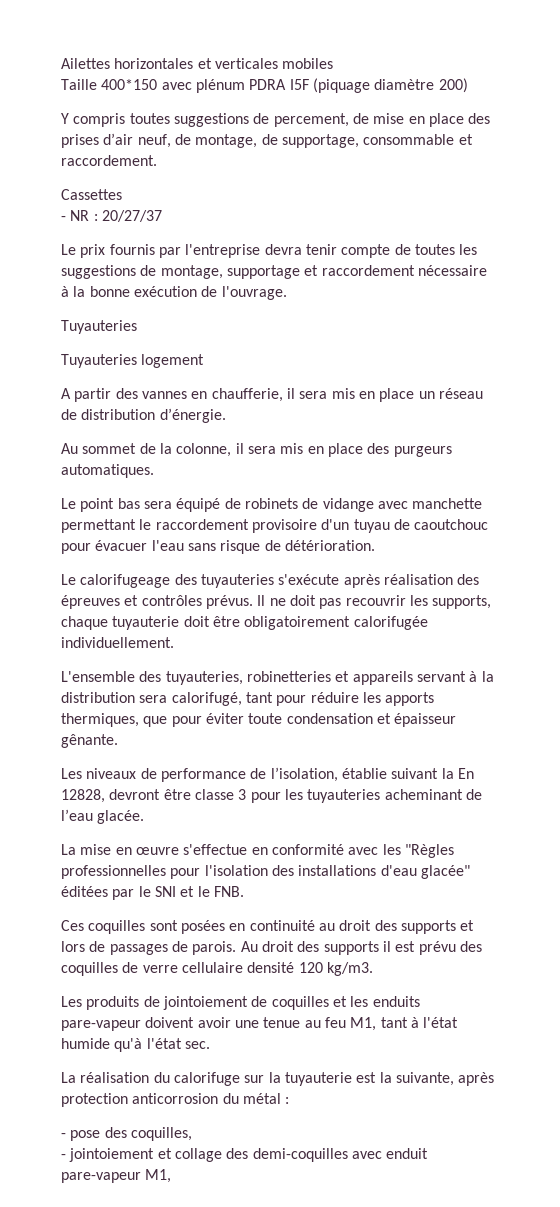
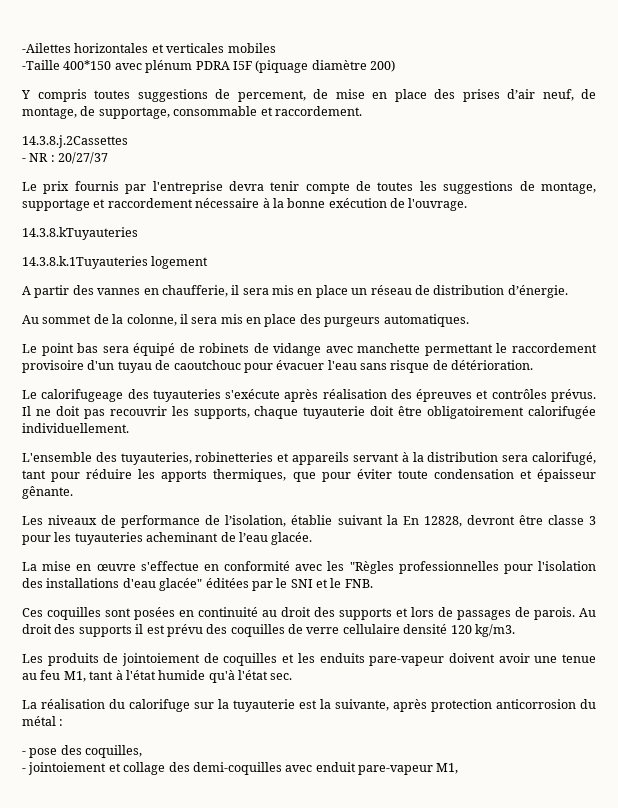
[61,58,110,69] Ailettes -> [22,43,71,53] -Ailettes
[61,79,97,90] Taille -> [22,60,60,70] -Taille
[61,189,122,200] Cassettes -> [22,135,128,148] 14.3.8.j.2Cassettes
[61,320,137,334] [61,354,137,368] Tuyauteries // Tuyauteries -> [22,227,138,240] [22,256,148,269] 14.3.8.kTuyauteries // 14.3.8.k.1Tuyauteries

